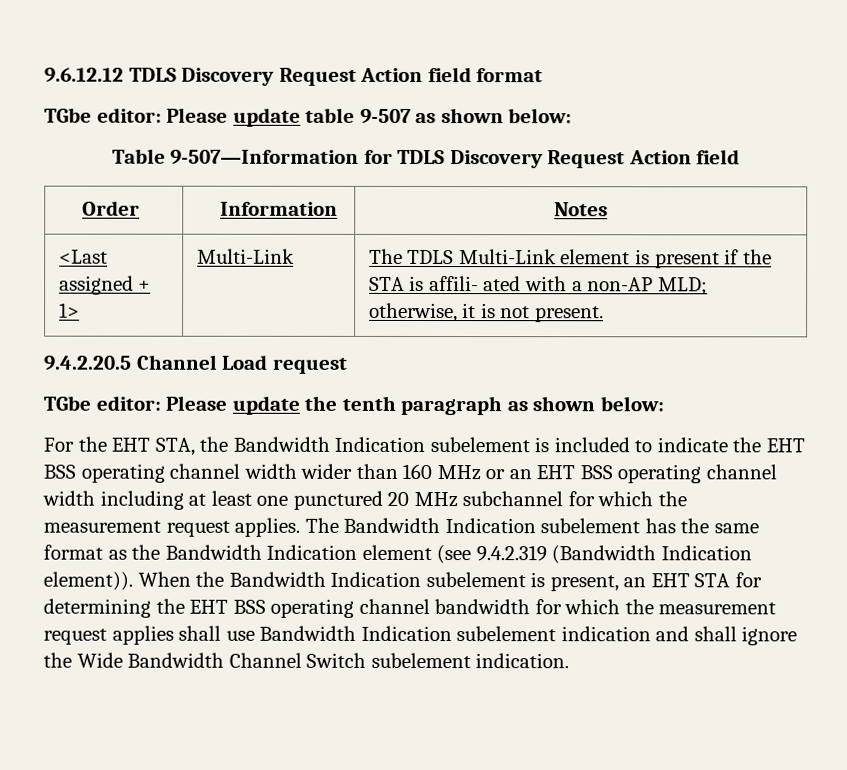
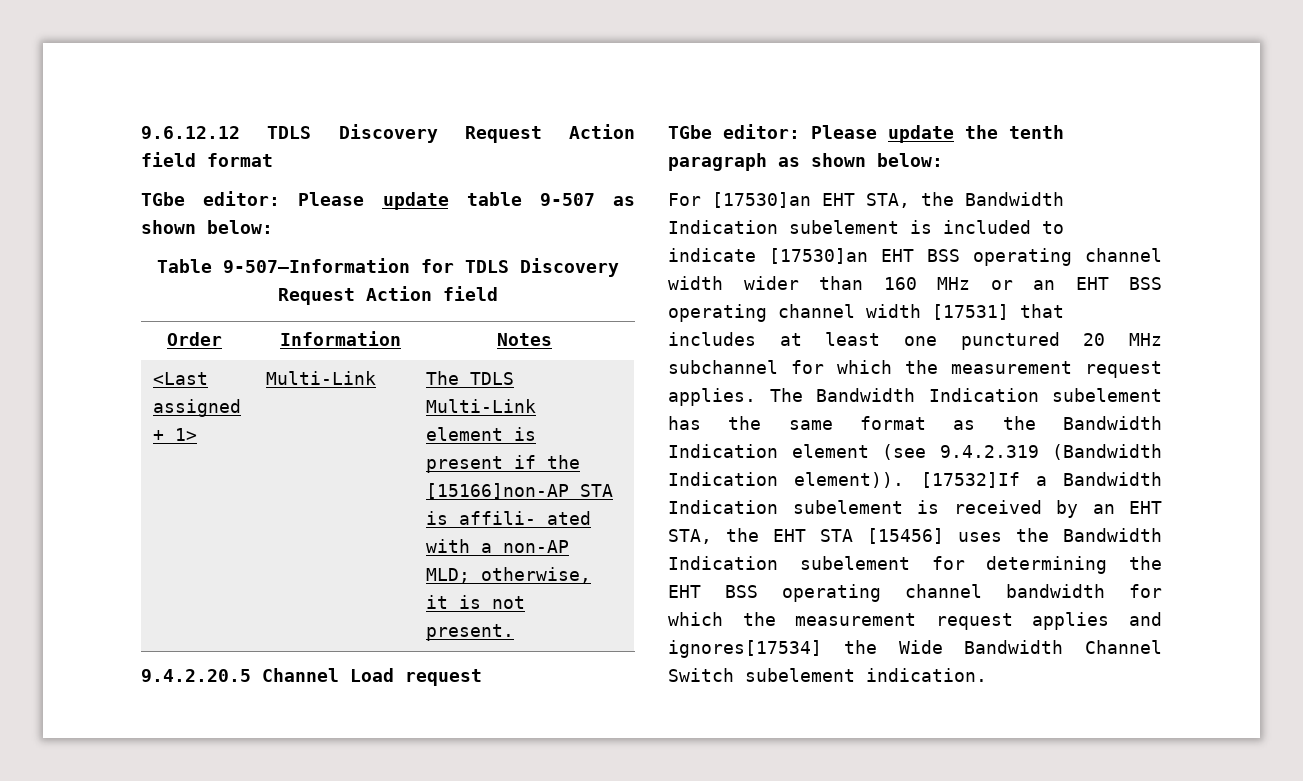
(772, 257) none -> [425,483,569,499] [15166]non-AP
[77,436,107,452] the -> [712,192,811,208] [17530]an
[732,437,762,453] the -> [769,248,868,264] [17530]an
[99,490,184,510] including -> [932,304,1064,320] [668,332,756,346] [17531] that includes
[137,571,731,592] When the Bandwidth Indication subelement is present, an EHT STA -> [920,472,1162,488] [668,500,1162,518] [668,528,1162,544] [668,556,910,570] [17532]If a Bandwidth Indication subelement is received by an EHT STA, the EHT STA [15456] uses the Bandwidth Indication subelement
[178,625,798,646] shall use Bandwidth Indication subelement indication and shall ignore -> [1129,612,1162,626] [668,640,822,658] and ignores[17534]

